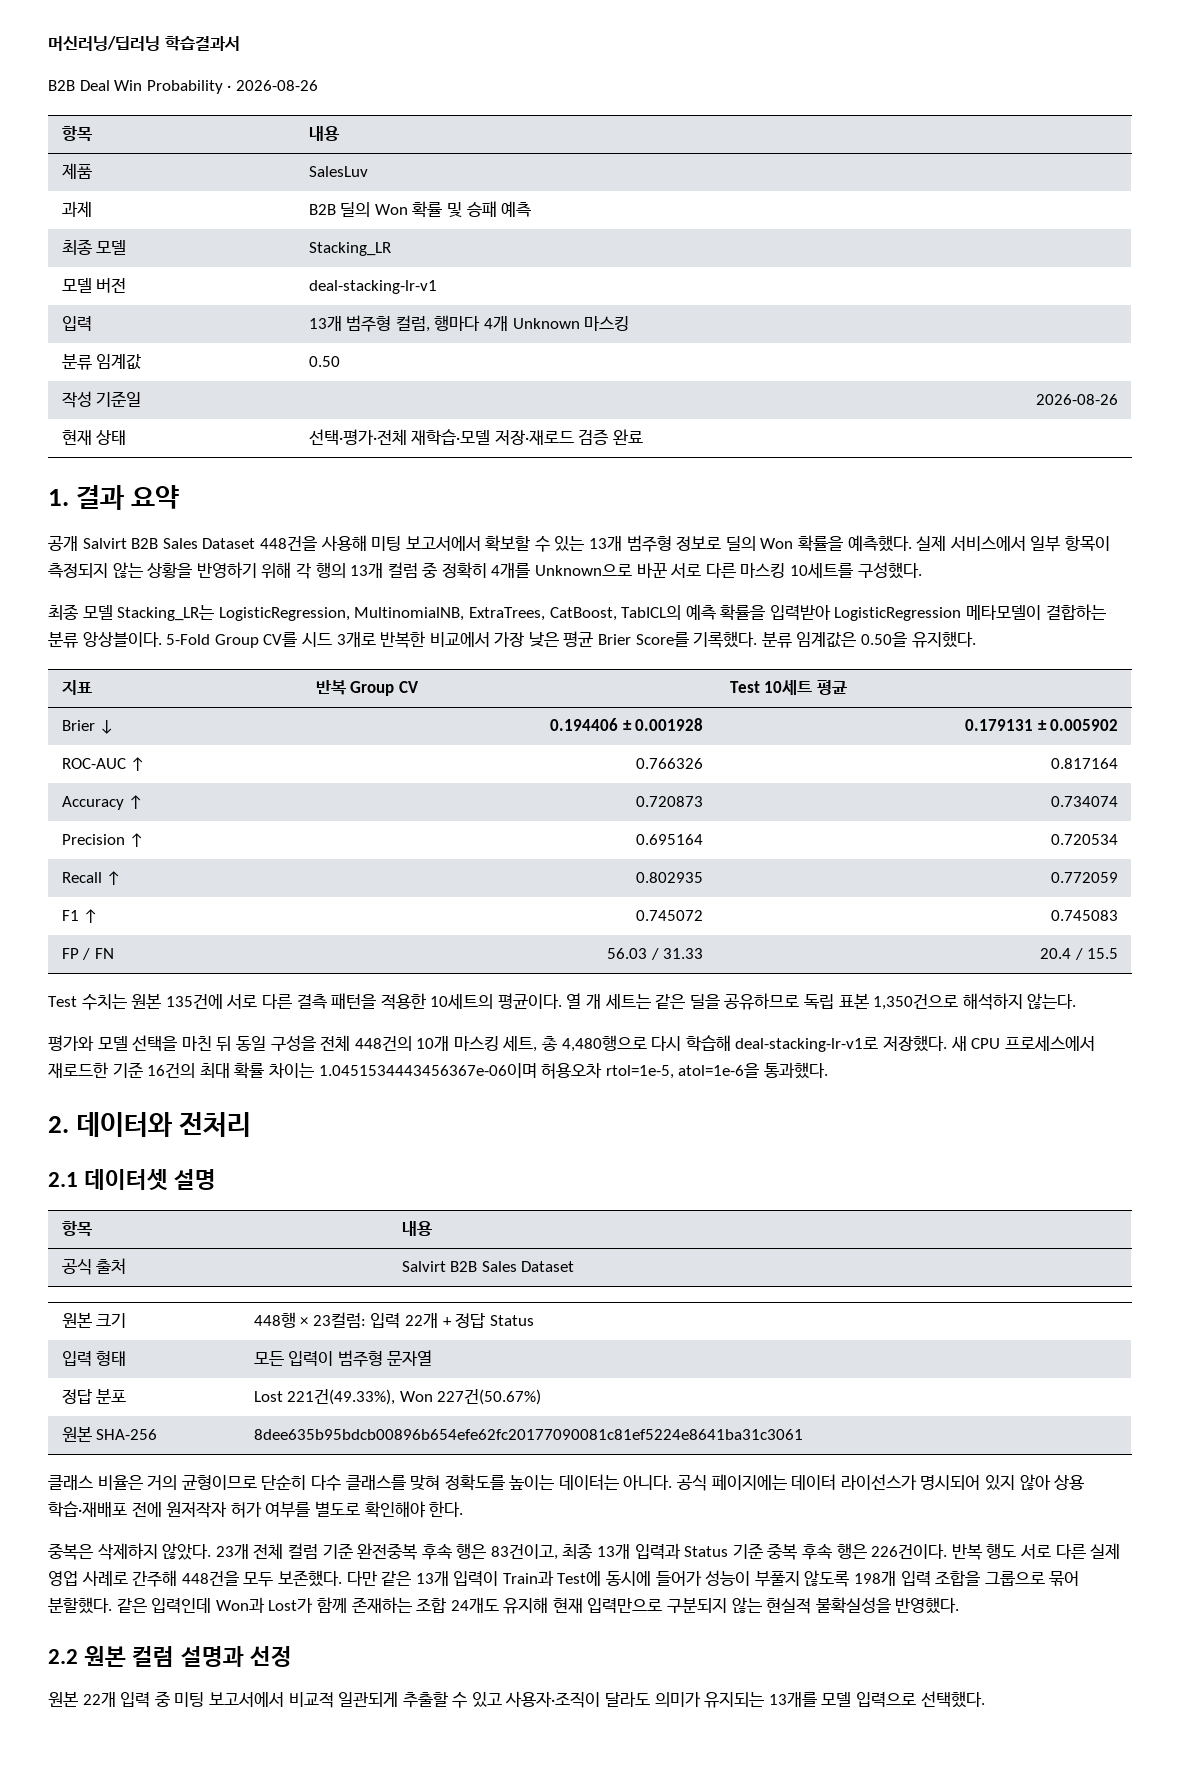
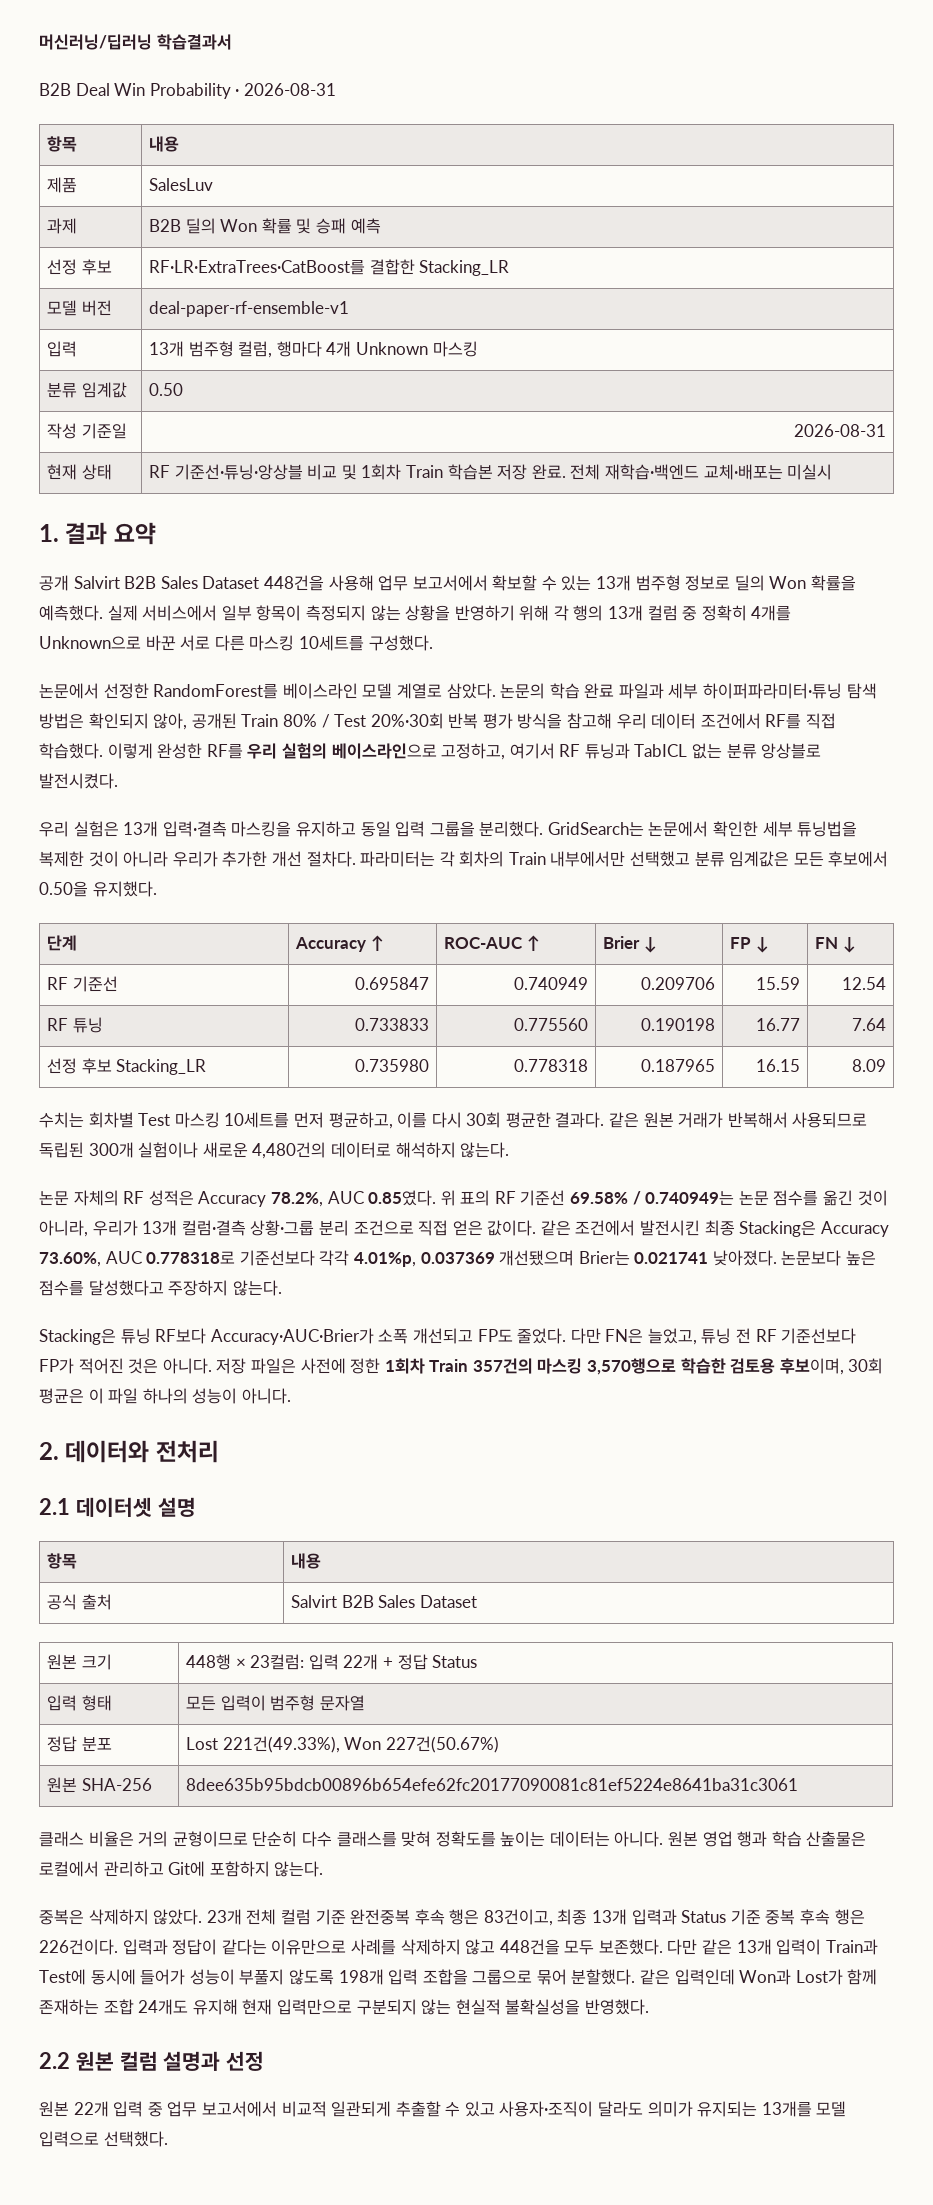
[235,80,318,91] 2026-08-26 -> [243,83,336,96] 2026-08-31
[61,239,127,255] 최종 모델 | -> [47,259,112,275] [149,259,415,275] 선정 후보 | RF·LR·ExtraTrees·CatBoost를 결합한
[308,280,437,294] deal-stacking-lr-v1 -> [149,301,350,317] deal-paper-rf-ensemble-v1
[1036,394,1119,405] 2026-08-26 -> [793,424,886,437] 2026-08-31
[308,429,643,445] 선택·평가·전체 재학습·모델 저장·재로드 검증 완료 -> [149,464,833,480] RF 기준선·튜닝·앙상블 비교 및 1회차 Train 학습본 저장 완료. 전체 재학습·백엔드 교체·배포는 미실시
[371,536,402,551] 미팅 -> [378,575,409,591] 업무
[48,604,1106,621] [48,631,976,648] [61,680,92,695] [315,680,419,696] [729,680,848,695] [61,720,115,734] [550,718,704,731] [965,719,1119,731] [61,757,146,771] [636,758,704,769] [1051,758,1119,769] [61,795,144,810] [636,796,704,807] [1051,796,1119,807] [61,833,145,847] [636,834,704,845] [1051,834,1119,845] [61,871,122,885] [636,872,704,883] [1051,872,1119,883] [61,909,99,923] [636,910,704,921] [1051,910,1119,921] [61,948,114,960] [607,948,704,960] [1040,948,1119,960] [48,993,1077,1010] [48,1035,1095,1052] [48,1062,828,1079] 최종 모델 Stacking_LR는 LogisticRegression, MultinomialNB, ExtraTrees, CatBoost, TabICL의 예측 확률을 입력받아 LogisticRegression 메타모델이 결합하는 분류 앙상블이다. 5-Fold Group CV를 시드 3개로 반복한 비교에서 가장 낮은 평균 Brier Score를 기록했다. 분류 임계값은 0.50을 유지했다. // 지표 | 반복 Group CV | Test 10세트 평균 // Brier ↓ | 0.194406 ± 0.001928 | 0.179131 ± 0.005902 // ROC-AUC ↑ | 0.766326 | 0.817164 // Accuracy ↑ | 0.720873 | 0.734074 // Precision ↑ | 0.695164 | 0.720534 // Recall ↑ | 0.802935 | 0.772059 // F1 ↑ | 0.745072 | 0.745083 // FP / FN | 56.03 / 31.33 | 20.4 / 15.5 // Test 수치는 원본 135건에 서로 다른 결측 패턴을 적용한 10세트의 평균이다. 열 개 세트는 같은 딜을 공유하므로 독립 표본 1,350건으로 해석하지 않는다. // 평가와 모델 선택을 마친 뒤 동일 구성을 전체 448건의 10개 마스킹 세트, 총 4,480행으로 다시 학습해 deal-stacking-lr-v1로 저장했다. 새 CPU 프로세스에서 재로드한 기준 16건의 최대 확률 차이는 1.0451534443456367e-06이며 허용오차 rtol=1e-5, atol=1e-6을 통과했다. -> [39,683,877,699] [39,713,837,730] [39,743,822,760] [39,773,118,789] [39,821,858,837] [39,851,889,867] [39,881,157,897] [47,935,78,951] [295,935,384,952] [444,935,540,951] [603,936,657,953] [730,937,769,953] [815,937,856,953] [47,976,118,992] [354,977,429,990] [513,977,588,990] [640,977,715,990] [755,977,800,990] [841,977,886,990] [47,1017,103,1033] [354,1018,429,1031] [513,1018,588,1031] [640,1018,715,1031] [755,1018,800,1031] [851,1018,886,1031] [47,1058,207,1075] [354,1059,429,1072] [513,1059,588,1072] [640,1059,715,1072] [755,1059,800,1072] [851,1059,886,1072] [39,1112,868,1129] [39,1142,510,1159] [39,1190,888,1207] [39,1220,889,1237] [39,1250,877,1267] [39,1280,282,1296] [39,1328,857,1345] [39,1358,884,1375] [39,1388,291,1404] 논문에서 선정한 RandomForest를 베이스라인 모델 계열로 삼았다. 논문의 학습 완료 파일과 세부 하이퍼파라미터·튜닝 탐색 방법은 확인되지 않아, 공개된 Train 80% / Test 20%·30회 반복 평가 방식을 참고해 우리 데이터 조건에서 RF를 직접 학습했다. 이렇게 완성한 RF를 우리 실험의 베이스라인으로 고정하고, 여기서 RF 튜닝과 TabICL 없는 분류 앙상블로 발전시켰다. // 우리 실험은 13개 입력·결측 마스킹을 유지하고 동일 입력 그룹을 분리했다. GridSearch는 논문에서 확인한 세부 튜닝법을 복제한 것이 아니라 우리가 추가한 개선 절차다. 파라미터는 각 회차의 Train 내부에서만 선택했고 분류 임계값은 모든 후보에서 0.50을 유지했다. // 단계 | Accuracy ↑ | ROC-AUC ↑ | Brier ↓ | FP ↓ | FN ↓ // RF 기준선 | 0.695847 | 0.740949 | 0.209706 | 15.59 | 12.54 // RF 튜닝 | 0.733833 | 0.775560 | 0.190198 | 16.77 | 7.64 // 선정 후보 Stacking_LR | 0.735980 | 0.778318 | 0.187965 | 16.15 | 8.09 // 수치는 회차별 Test 마스킹 10세트를 먼저 평균하고, 이를 다시 30회 평균한 결과다. 같은 원본 거래가 반복해서 사용되므로 독립된 300개 실험이나 새로운 4,480건의 데이터로 해석하지 않는다. // 논문 자체의 RF 성적은 Accuracy 78.2%, AUC 0.85였다. 위 표의 RF 기준선 69.58% / 0.740949는 논문 점수를 옮긴 것이 아니라, 우리가 13개 컬럼·결측 상황·그룹 분리 조건으로 직접 얻은 값이다. 같은 조건에서 발전시킨 최종 Stacking은 Accuracy 73.60%, AUC 0.778318로 기준선보다 각각 4.01%p, 0.037369 개선됐으며 Brier는 0.021741 낮아졌다. 논문보다 높은 점수를 달성했다고 주장하지 않는다. // Stacking은 튜닝 RF보다 Accuracy·AUC·Brier가 소폭 개선되고 FP도 줄었다. 다만 FN은 늘었고, 튜닝 전 RF 기준선보다 FP가 적어진 것은 아니다. 저장 파일은 사전에 정한 1회차 Train 357건의 마스킹 3,570행으로 학습한 검토용 후보이며, 30회 평균은 이 파일 하나의 성능이 아니다.
[677,1474,1085,1491] [48,1501,464,1518] 공식 페이지에는 데이터 라이선스가 명시되어 있지 않아 상용 학습·재배포 전에 원저작자 허가 여부를 별도로 확인해야 한다. -> [668,1831,867,1847] [39,1861,324,1877] 원본 영업 행과 학습 산출물은 로컬에서 관리하고 Git에 포함하지 않는다.
[951,1543,1121,1560] [48,1570,178,1587] 반복 행도 서로 다른 실제 영업 사례로 간주해 -> [122,1939,496,1955] 입력과 정답이 같다는 이유만으로 사례를 삭제하지 않고
[174,1692,205,1707] 미팅 -> [167,2101,198,2117] 업무

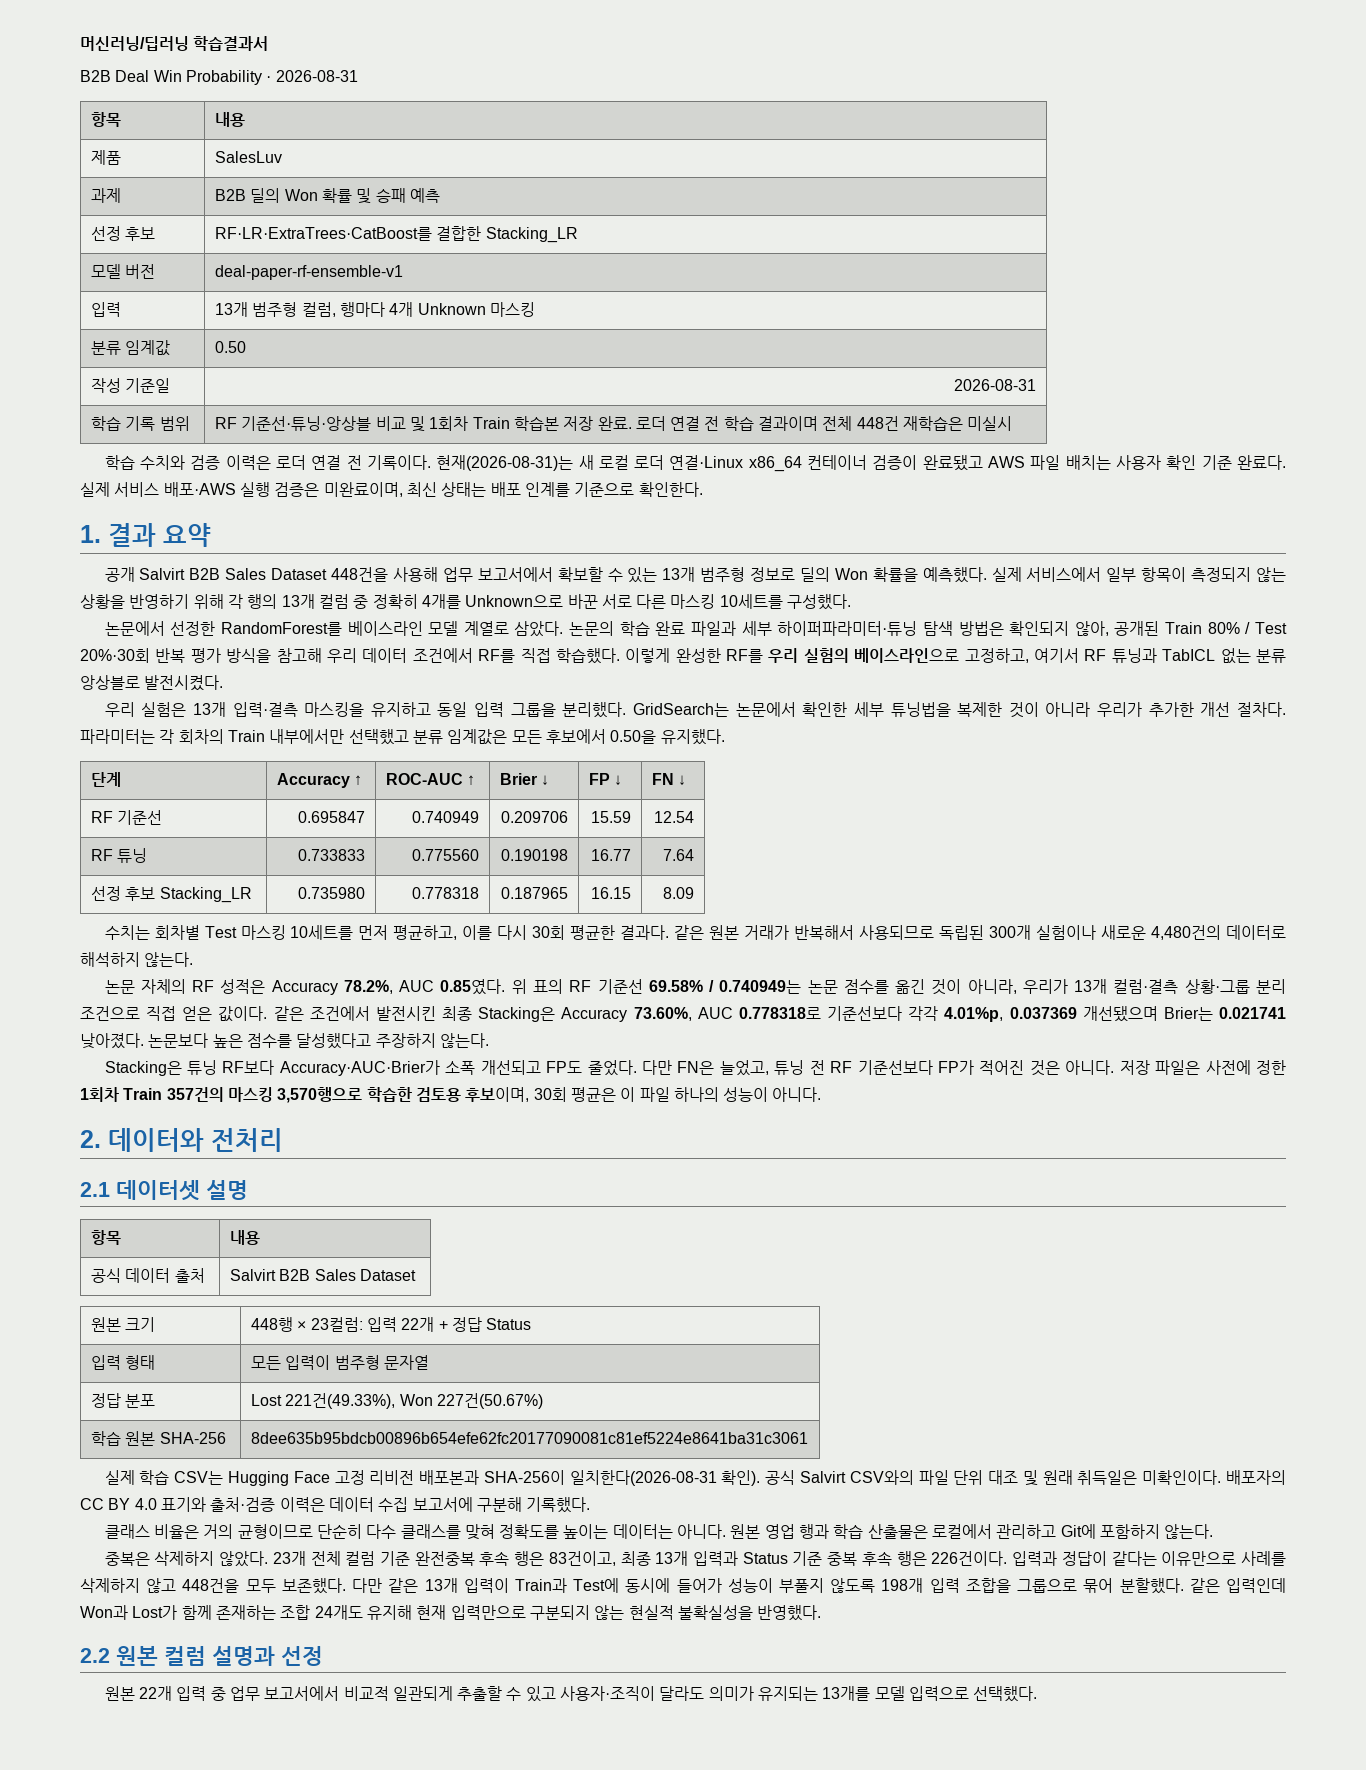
[47,464,112,480] 현재 상태 -> [90,416,190,431] 학습 기록 범위
[570,464,833,480] 전체 재학습·백엔드 교체·배포는 미실시 -> [635,416,1013,431] [104,455,1286,472] [80,482,703,497] 로더 연결 전 학습 결과이며 전체 448건 재학습은 미실시 // 학습 수치와 검증 이력은 로더 연결 전 기록이다. 현재(2026-08-31)는 새 로컬 로더 연결·Linux x86_64 컨테이너 검증이 완료됐고 AWS 파일 배치는 사용자 확인 기준 완료다. 실제 서비스 배포·AWS 실행 검증은 미완료이며, 최신 상태는 배포 인계를 기준으로 확인한다.
(78, 1602) none -> [125,1268,171,1283] 데이터
(499, 1744) none -> [90,1431,121,1446] 학습
(799, 1784) none -> [104,1470,1286,1486] [80,1497,591,1513] // 실제 학습 CSV는 Hugging Face 고정 리비전 배포본과 SHA-256이 일치한다(2026-08-31 확인). 공식 Salvirt CSV와의 파일 단위 대조 및 원래 취득일은 미확인이다. 배포자의 CC BY 4.0 표기와 출처·검증 이력은 데이터 수집 보고서에 구분해 기록했다.

